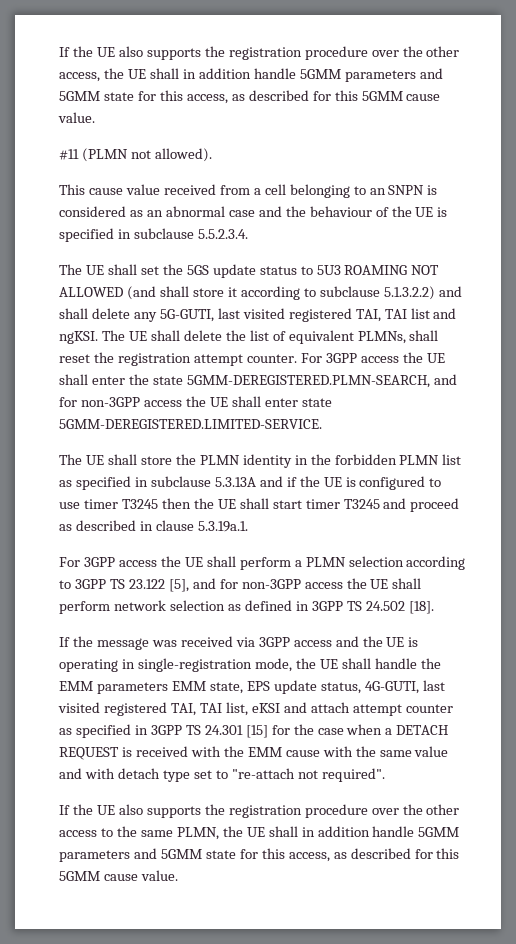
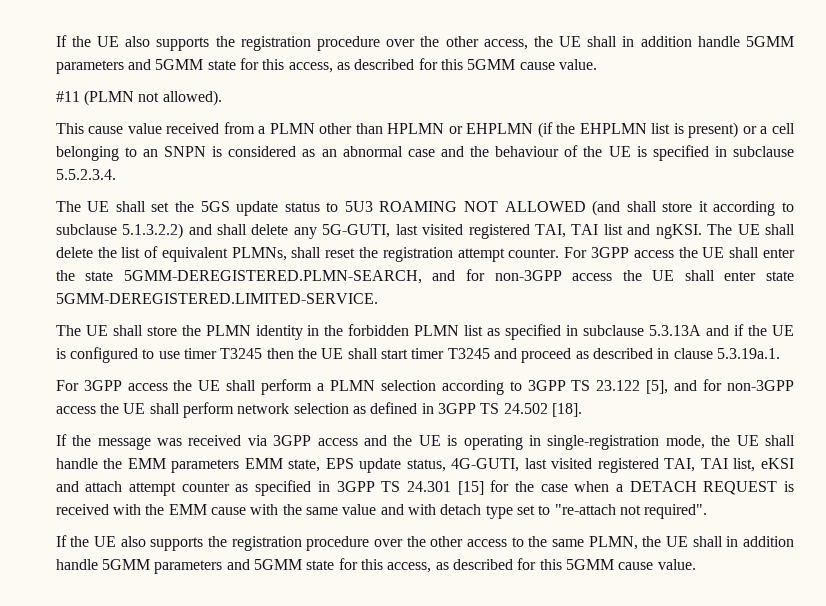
(261, 191) none -> [269,122,768,138] PLMN other than HPLMN or EHPLMN (if the EHPLMN list is present) or a

